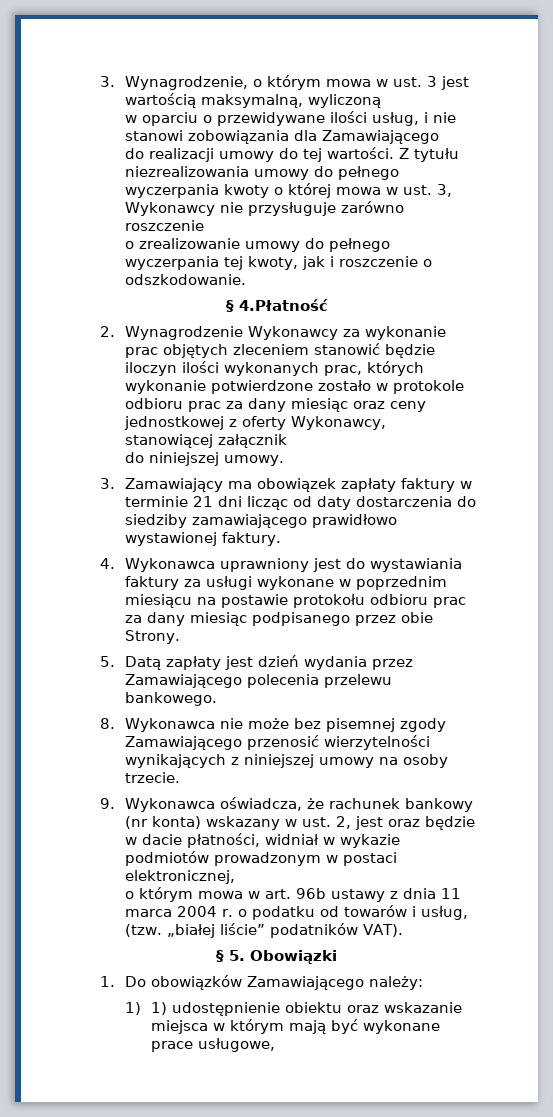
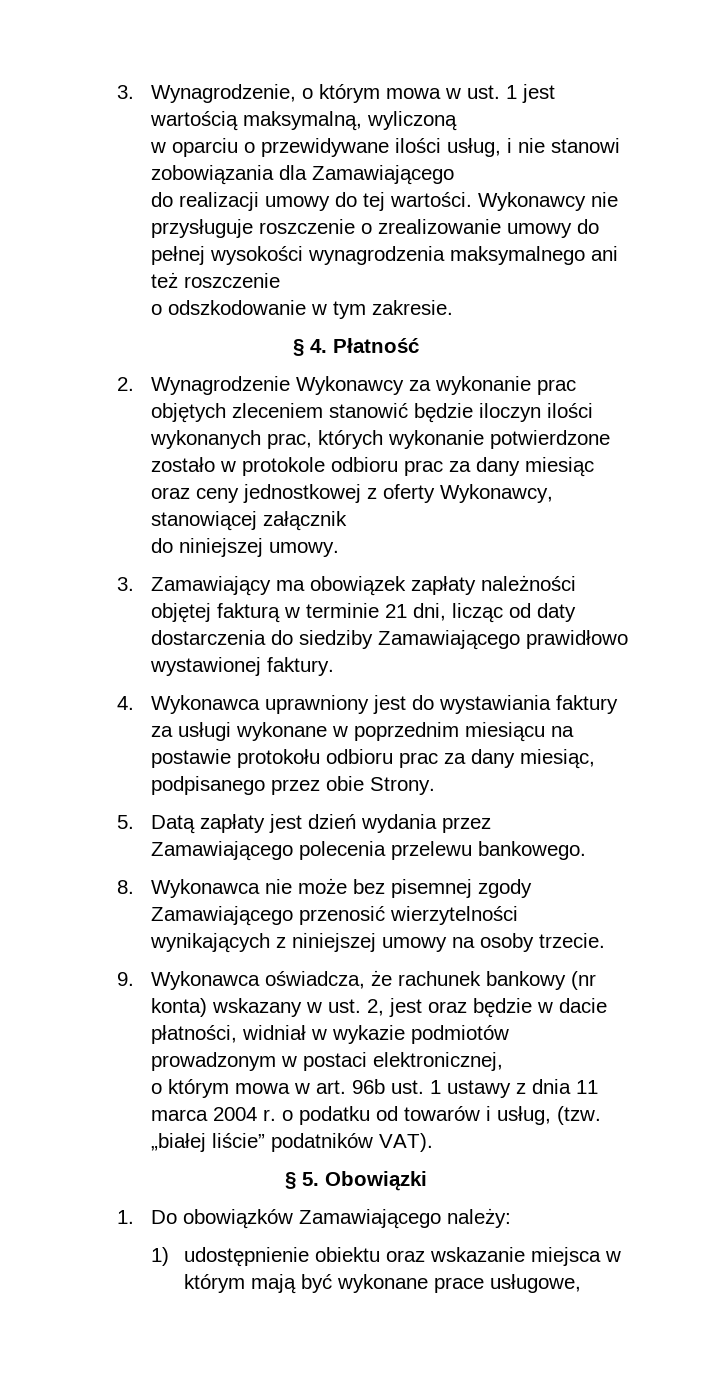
[427,76,438,87] 3 -> [505,85,517,99] 1
[399,148,460,162] [125,166,400,180] [125,183,453,198] Z tytułu niezrealizowania umowy do pełnego wyczerpania kwoty o której mowa w ust. 3, -> (472, 199) none
[341,201,405,213] [125,220,205,231] zarówno roszczenie // -> [258,219,355,234] roszczenie
[329,238,391,252] [125,256,433,270] [125,274,247,285] [225,299,328,312] pełnego wyczerpania tej kwoty, jak i roszczenie o odszkodowanie. // § 4.Płatność -> [150,246,618,265] [150,272,280,288] [150,300,453,319] [293,338,419,356] pełnej wysokości wynagrodzenia maksymalnego ani też roszczenie // o odszkodowanie w tym zakresie. // § 4. Płatność
[401,478,456,492] faktury -> [480,575,576,591] [150,603,280,623] należności objętej fakturą
[218,496,243,507] dni -> [412,603,446,621] dni,
[192,514,308,528] zamawiającego -> [377,630,520,650] Zamawiającego
[190,612,248,626] miesiąc -> [519,749,595,769] miesiąc,
(327, 893) none -> [390,1080,441,1094] ust. 1
[151,1002,168,1015] 1) -> (169, 1256) none

